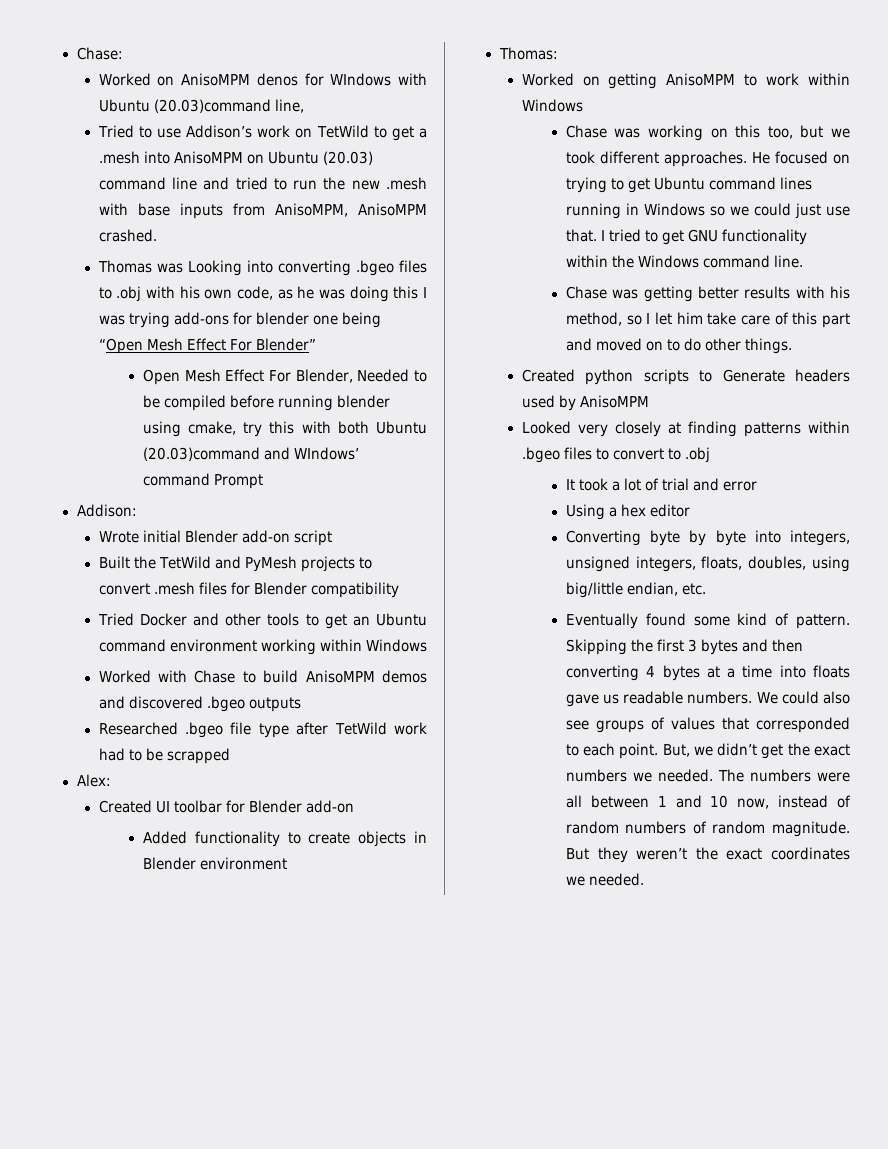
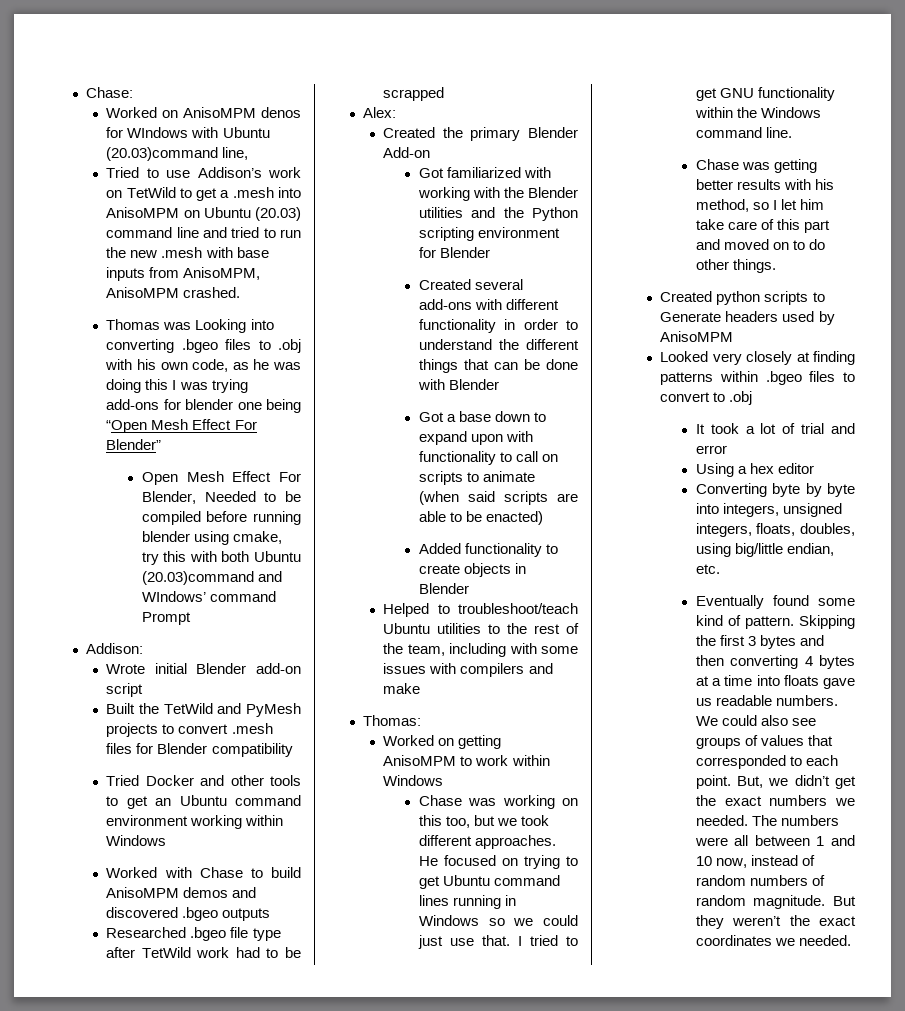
[155,800,354,813] UI toolbar for Blender add-on -> [442,127,578,141] [383,147,431,158] [418,167,551,178] [417,187,578,201] [418,207,578,221] [418,227,560,241] [418,247,490,258] [418,279,523,290] [418,299,559,310] [418,319,578,333] [418,339,579,350] [418,359,578,373] [417,379,499,390] [418,411,546,422] [418,431,533,445] [418,451,558,465] [418,471,535,485] [418,491,578,505] [418,511,543,525] the primary Blender Add-on // Got familiarized with working with the Blender utilities and the Python scripting environment for Blender // Created several add-ons with different functionality in order to understand the different things that can be done with Blender // Got a base down to expand upon with functionality to call on scripts to animate (when said scripts are able to be enacted)
[199,857,287,870] environment -> [383,603,578,617] [383,623,579,634] [383,643,578,657] [383,663,553,677] [383,683,421,694] // Helped to troubleshoot/teach Ubuntu utilities to the rest of the team, including with some issues with compilers and make

